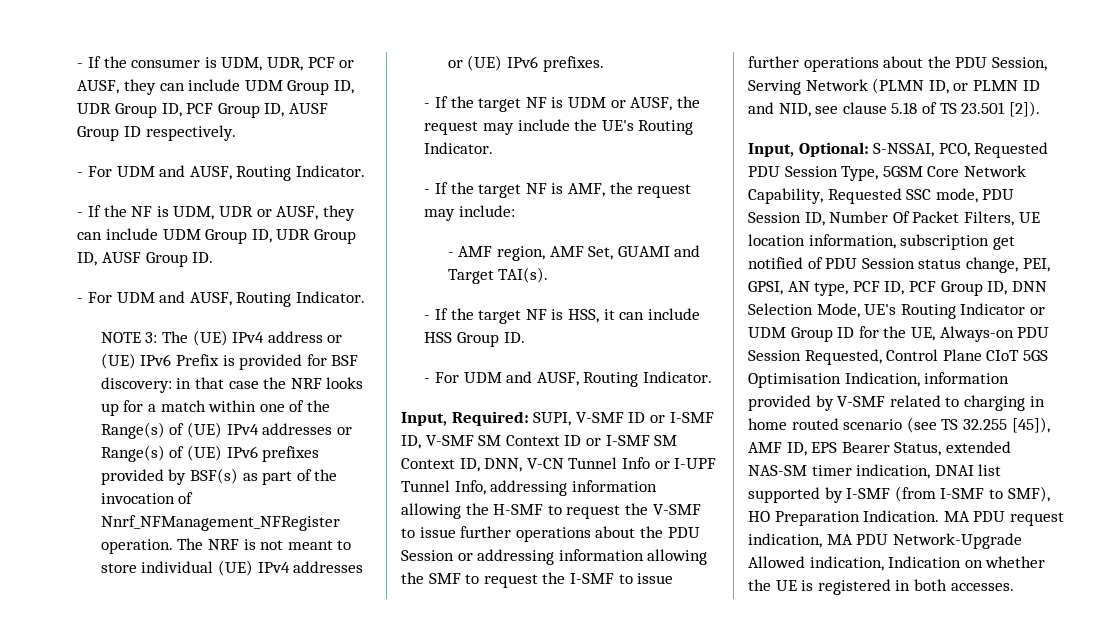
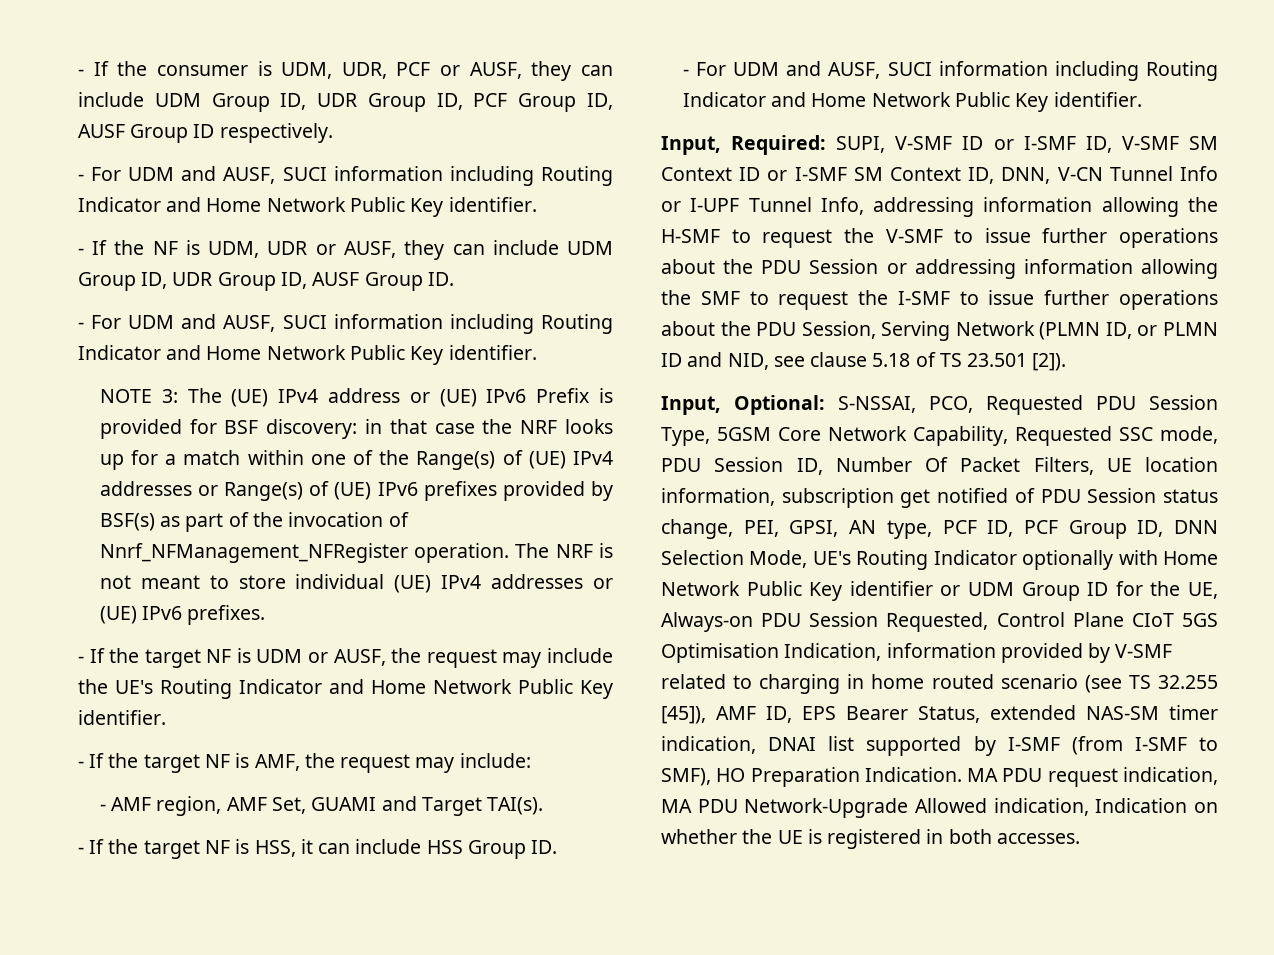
[236,165,365,181] Routing Indicator. -> [282,166,613,186] [77,197,537,217] SUCI information including Routing Indicator and Home Network Public Key identifier.
[236,291,365,307] Routing Indicator. -> [282,314,613,334] [77,345,537,365] SUCI information including Routing Indicator and Home Network Public Key identifier.
[424,142,494,154] Indicator. -> [238,679,613,699] [77,710,166,725] Indicator and Home Network Public Key identifier.
[583,371,712,387] Routing Indicator. -> [887,61,1218,81] [682,92,1142,112] SUCI information including Routing Indicator and Home Network Public Key identifier.
(1026, 309) none -> [1022,550,1218,570] [661,581,933,601] optionally with Home Network Public Key identifier

